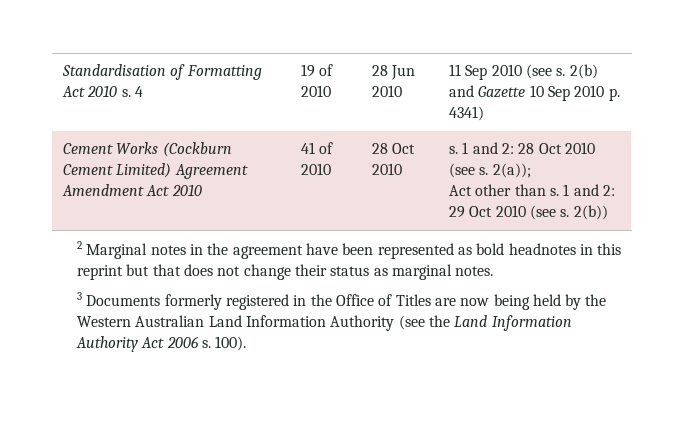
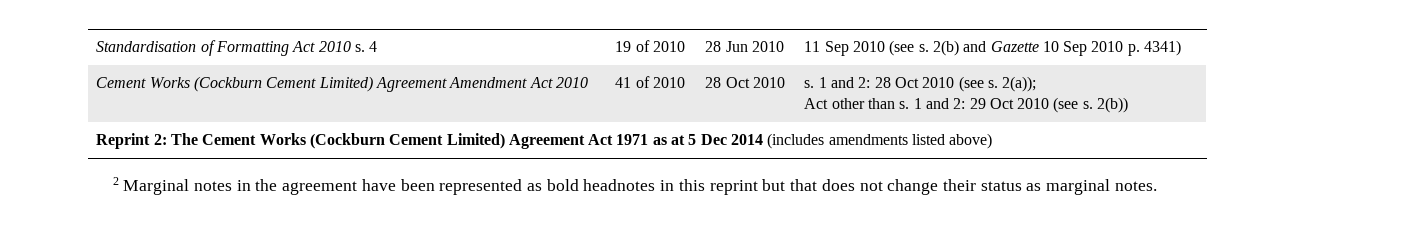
(608, 212) none -> [96,133,993,149] // Reprint 2: The Cement Works (Cockburn Cement Limited) Agreement Act 1971 as at 5 Dec 2014 (includes amendments listed above)
[76,292,607,310] [76,315,572,331] [75,336,247,352] // 3 Documents formerly registered in the Office of Titles are now being held by the Western Australian Land Information Authority (see the Land Information Authority Act 2006 s. 100). -> (1157, 186) none

